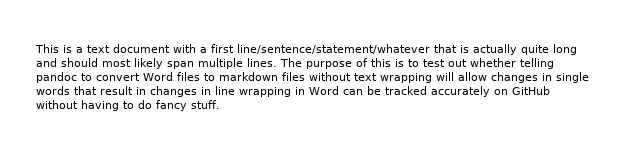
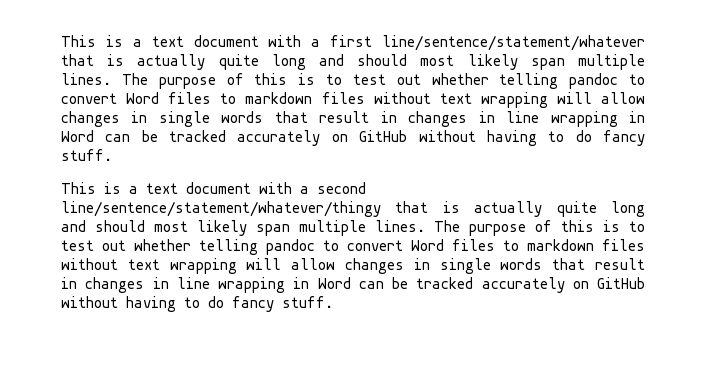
(220, 104) none -> [61,182,366,194] [61,201,645,217] [61,220,645,236] [61,239,645,255] [61,258,645,274] [61,277,645,293] [61,296,333,312] // This is a text document with a second line/sentence/statement/whatever/thingy that is actually quite long and should most likely span multiple lines. The purpose of this is to test out whether telling pandoc to convert Word files to markdown files without text wrapping will allow changes in single words that result in changes in line wrapping in Word can be tracked accurately on GitHub without having to do fancy stuff.

